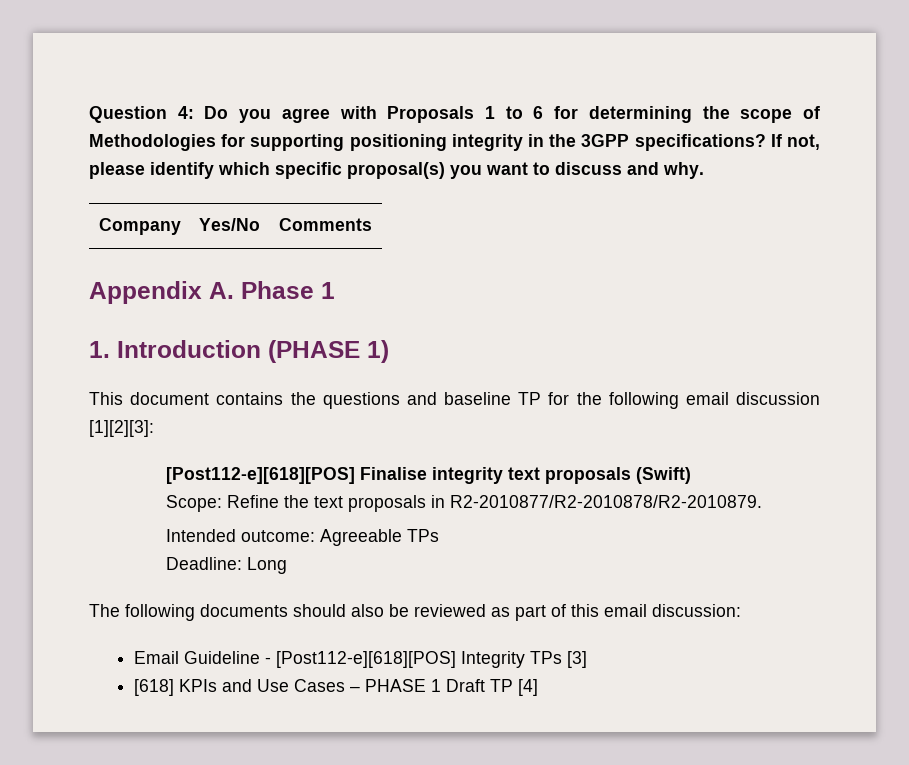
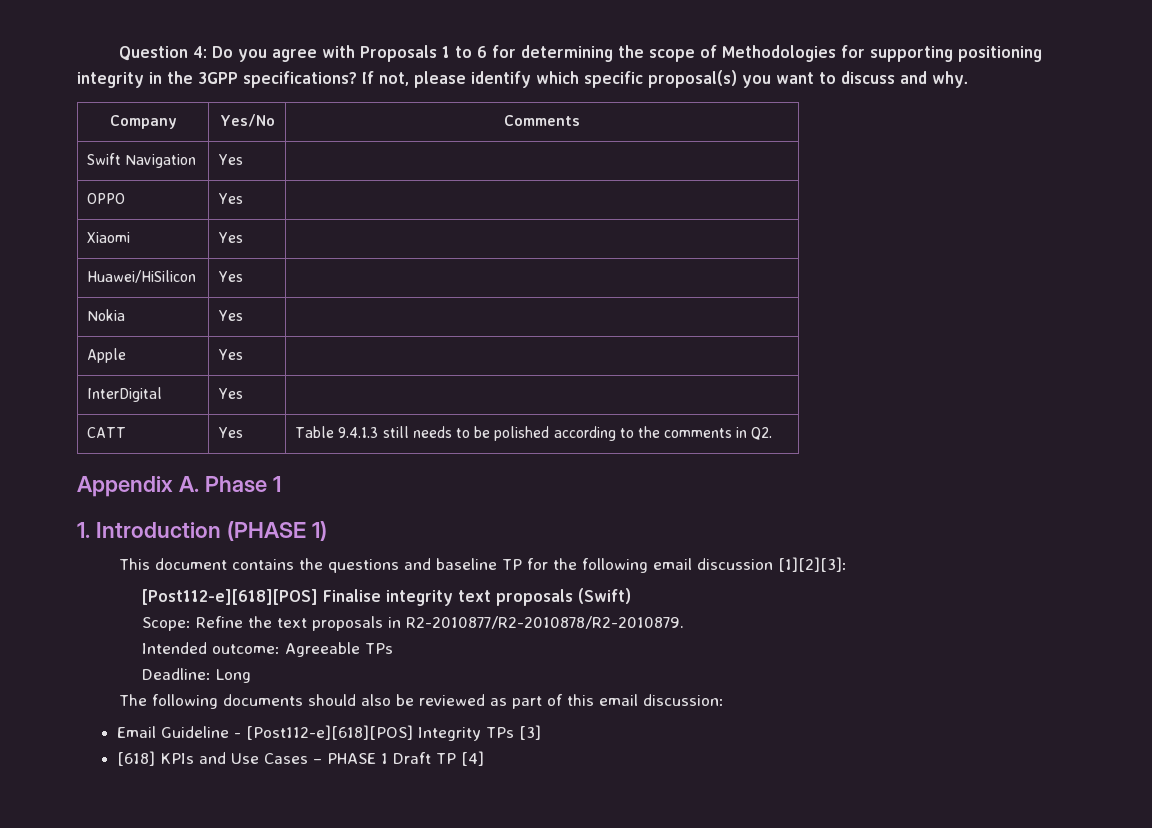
(372, 224) none -> [87,153,197,168] [218,154,244,165] [87,193,126,204] [218,193,244,204] [87,232,131,243] [218,232,244,243] [87,270,197,283] [218,271,244,282] [87,309,126,321] [218,310,244,321] [87,348,127,363] [218,349,244,360] [87,387,163,402] [218,388,244,399] [87,427,127,438] [218,427,244,438] [295,426,773,441] // Swift Navigation | Yes | // OPPO | Yes | // Xiaomi | Yes | // Huawei/HiSilicon | Yes | // Nokia | Yes | // Apple | Yes | // InterDigital | Yes | // CATT | Yes | Table 9.4.1.3 still needs to be polished according to the comments in Q2.

